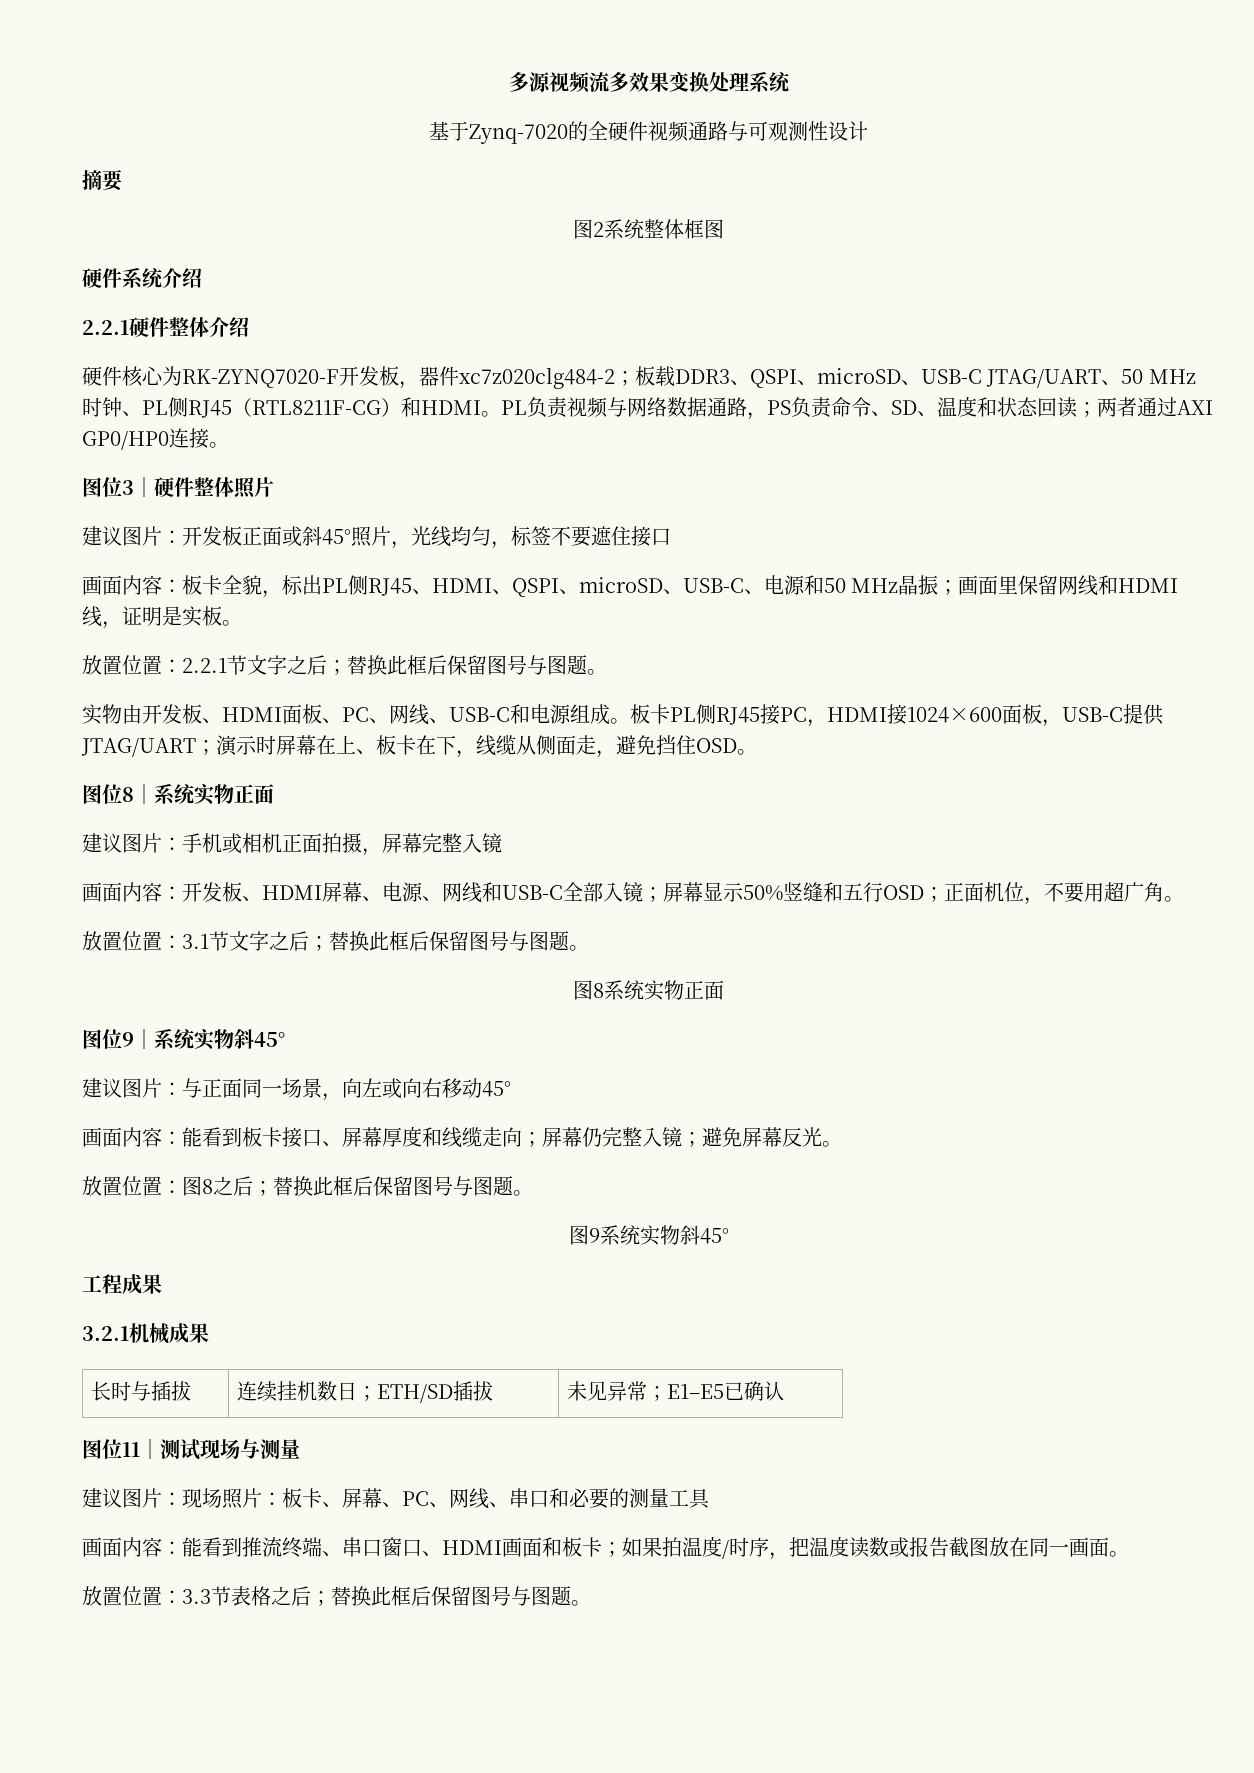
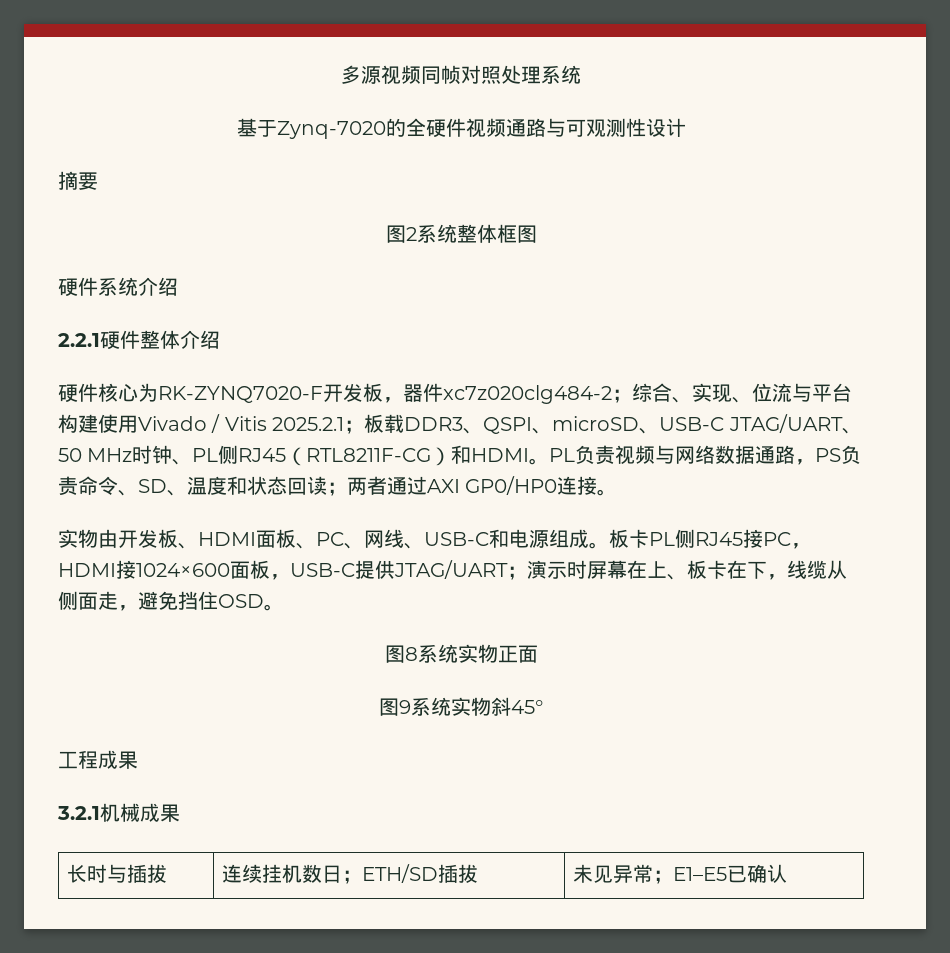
[588,71,709,92] 流多效果变换 -> [421,65,501,85] 同帧对照
(635, 378) none -> [632,383,852,403] [58,414,365,434] 综合、实现、位流与平台构建使用Vivado / Vitis 2025.2.1；
[82,477,274,499] [82,526,671,549] [82,575,1179,598] [82,606,242,629] [82,655,607,675] // 图位3｜硬件整体照片 // 建议图片：开发板正面或斜45°照片，光线均匀，标签不要遮住接口 // 画面内容：板卡全貌，标出PL侧RJ45、HDMI、QSPI、microSD、USB-C、电源和50 MHz晶振；画面里保留网线和HDMI线，证明是实板。 // 放置位置：2.2.1节文字之后；替换此框后保留图号与图题。 -> (618, 492) none
[82,783,274,805] [82,833,502,856] [82,882,1184,905] [82,931,589,951] // 图位8｜系统实物正面 // 建议图片：手机或相机正面拍摄，屏幕完整入镜 // 画面内容：开发板、HDMI屏幕、电源、网线和USB-C全部入镜；屏幕显示50%竖缝和五行OSD；正面机位，不要用超广角。 // 放置位置：3.1节文字之后；替换此框后保留图号与图题。 -> (284, 607) none
[82,1028,285,1050] [82,1078,511,1101] [82,1126,842,1148] [82,1176,533,1196] // 图位9｜系统实物斜45° // 建议图片：与正面同一场景，向左或向右移动45° // 画面内容：能看到板卡接口、屏幕厚度和线缆走向；屏幕仍完整入镜；避免屏幕反光。 // 放置位置：图8之后；替换此框后保留图号与图题。 -> (538, 654) none
[82,1439,300,1460] [82,1488,710,1509] [82,1536,1129,1560] [82,1586,591,1606] // 图位11｜测试现场与测量 // 建议图片：现场照片：板卡、屏幕、PC、网线、串口和必要的测量工具 // 画面内容：能看到推流终端、串口窗口、HDMI画面和板卡；如果拍温度/时序，把温度读数或报告截图放在同一画面。 // 放置位置：3.3节表格之后；替换此框后保留图号与图题。 -> (787, 873) none

